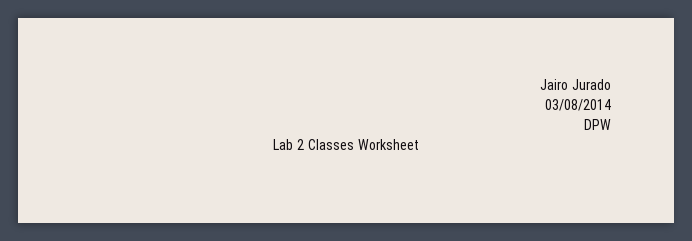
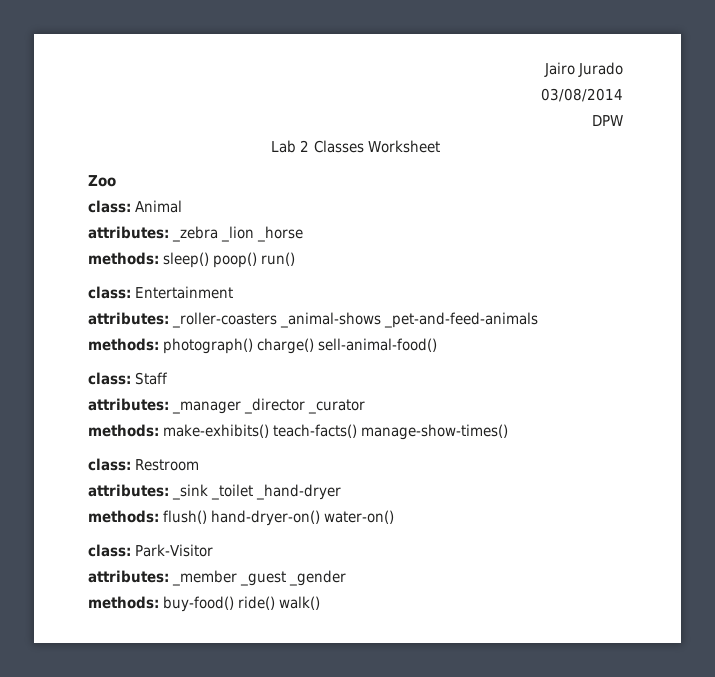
(419, 144) none -> [88,175,116,187] [88,200,183,213] [88,226,304,242] [88,252,296,268] [88,286,234,299] [88,312,539,328] [88,338,438,354] [88,372,169,385] [88,398,366,414] [88,424,509,440] [88,458,200,471] [88,484,342,500] [88,510,395,526] [88,544,214,557] [88,570,347,586] [88,596,321,612] // Zoo // class: Animal // attributes: _zebra _lion _horse // methods: sleep() poop() run() // class: Entertainment // attributes: _roller-coasters _animal-shows _pet-and-feed-animals // methods: photograph() charge() sell-animal-food() // class: Staff // attributes: _manager _director _curator // methods: make-exhibits() teach-facts() manage-show-times() // class: Restroom // attributes: _sink _toilet _hand-dryer // methods: flush() hand-dryer-on() water-on() // class: Park-Visitor // attributes: _member _guest _gender // methods: buy-food() ride() walk()

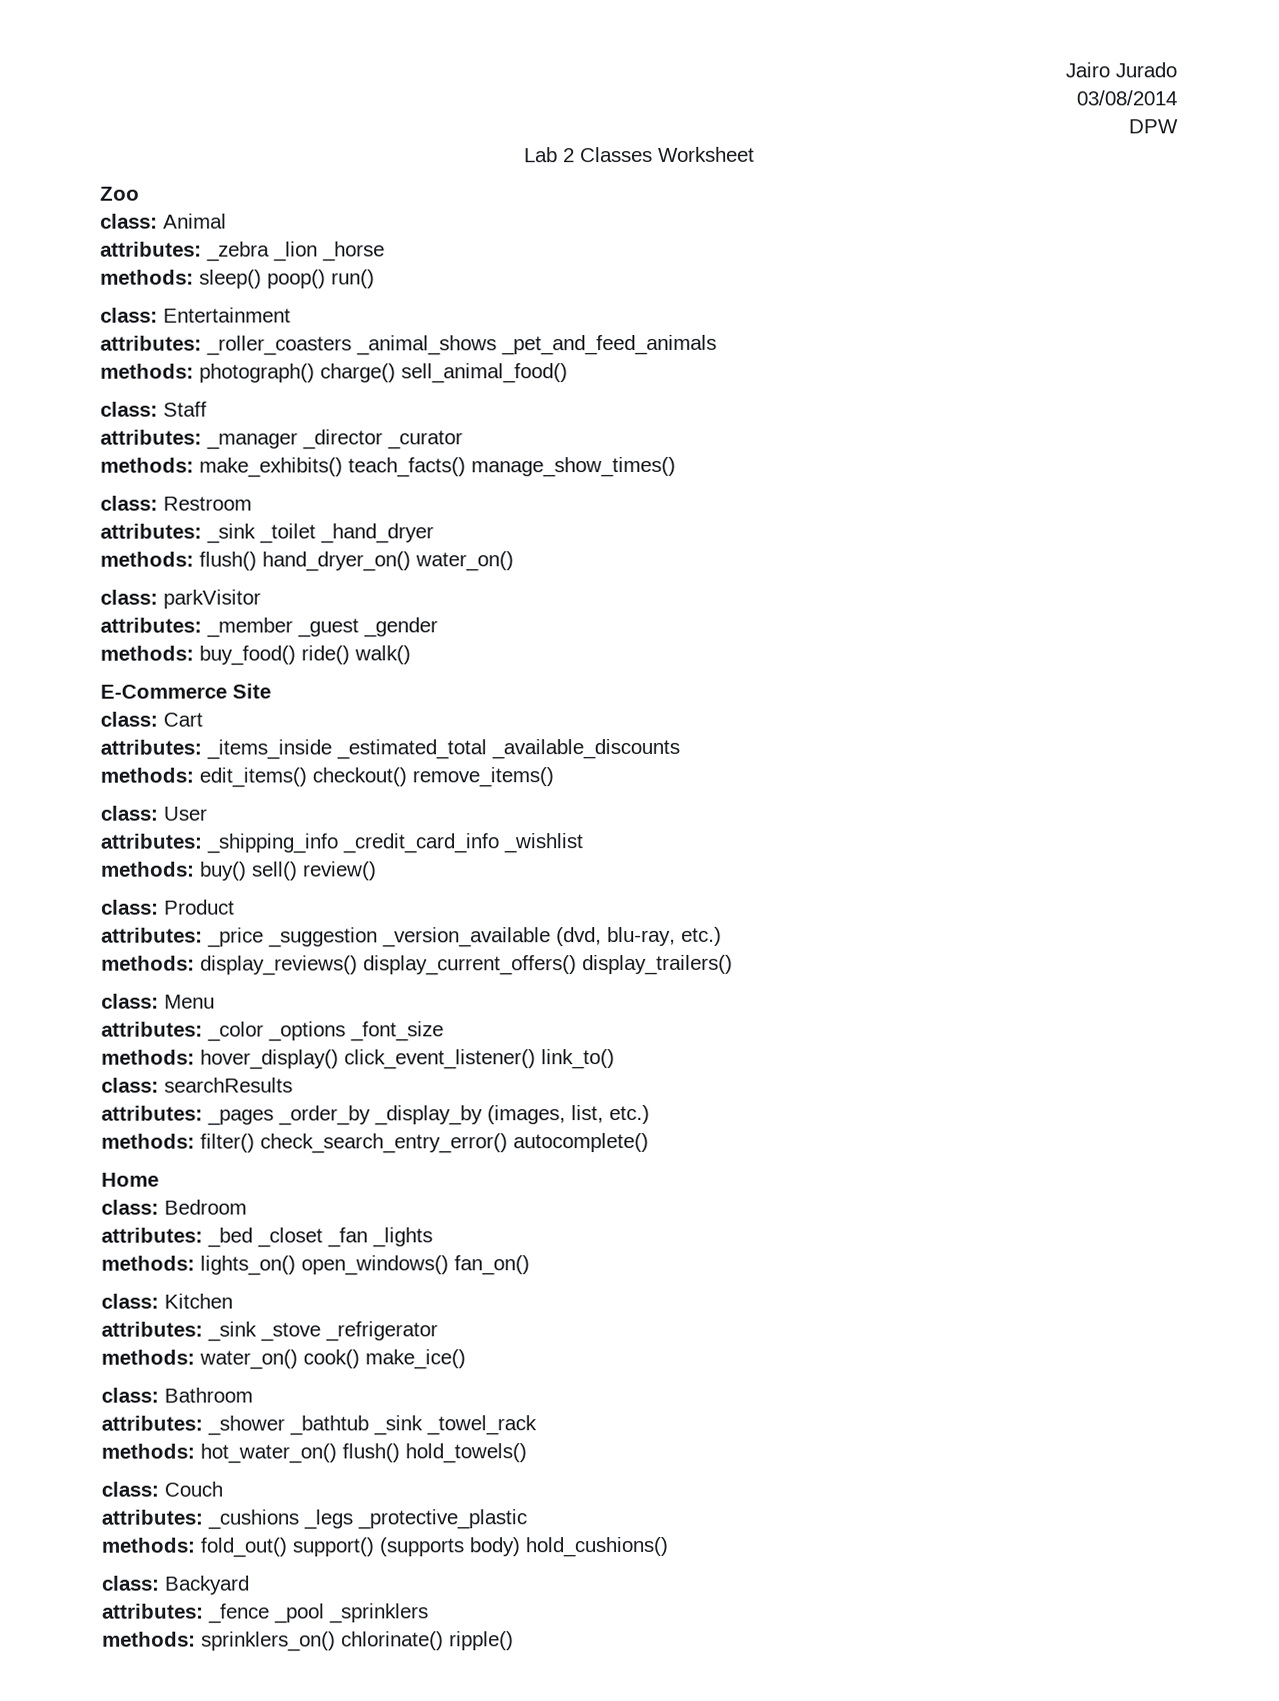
[172,312,539,328] _roller-coasters _animal-shows _pet-and-feed-animals -> [206,334,717,356] _roller_coasters _animal_shows _pet_and_feed_animals
[318,338,438,352] sell-animal-food() -> [401,363,568,384] sell_animal_food()
[163,424,509,440] make-exhibits() teach-facts() manage-show-times() -> [199,456,676,478] make_exhibits() teach_facts() manage_show_times()
[256,484,342,500] _hand-dryer -> [320,523,434,544] _hand_dryer
[211,510,395,526] [88,544,214,557] hand-dryer-on() water-on() // class: Park-Visitor -> [262,551,514,572] [100,589,261,609] hand_dryer_on() water_on() // class: parkVisitor
[163,596,235,612] buy-food() -> [199,645,296,666] buy_food()
(321, 603) none -> [100,683,271,699] [100,711,203,727] [100,738,680,760] [100,767,554,788] [100,805,207,821] [100,833,584,854] [101,861,377,881] [101,899,235,915] [101,926,722,948] [101,954,733,976] [101,993,215,1009] [101,1021,444,1042] [101,1049,615,1070] [101,1077,293,1093] [101,1104,650,1126] [101,1132,649,1154] [101,1172,159,1187] [101,1199,247,1215] [101,1227,433,1248] [101,1255,530,1276] [101,1293,233,1309] [101,1321,438,1342] [101,1349,466,1370] [101,1387,253,1403] [101,1415,537,1436] [101,1443,527,1464] [101,1481,223,1497] [101,1509,527,1530] [101,1536,668,1558] [102,1575,250,1595] [102,1603,429,1624] [102,1631,514,1652] // E-Commerce Site // class: Cart // attributes: _items_inside _estimated_total _available_discounts // methods: edit_items() checkout() remove_items() // class: User // attributes: _shipping_info _credit_card_info _wishlist // methods: buy() sell() review() // class: Product // attributes: _price _suggestion _version_available (dvd, blu-ray, etc.) // methods: display_reviews() display_current_offers() display_trailers() // class: Menu // attributes: _color _options _font_size // methods: hover_display() click_event_listener() link_to() // class: searchResults // attributes: _pages _order_by _display_by (images, list, etc.) // methods: filter() check_search_entry_error() autocomplete() // Home // class: Bedroom // attributes: _bed _closet _fan _lights // methods: lights_on() open_windows() fan_on() // class: Kitchen // attributes: _sink _stove _refrigerator // methods: water_on() cook() make_ice() // class: Bathroom // attributes: _shower _bathtub _sink _towel_rack // methods: hot_water_on() flush() hold_towels() // class: Couch // attributes: _cushions _legs _protective_plastic // methods: fold_out() support() (supports body) hold_cushions() // class: Backyard // attributes: _fence _pool _sprinklers // methods: sprinklers_on() chlorinate() ripple()

